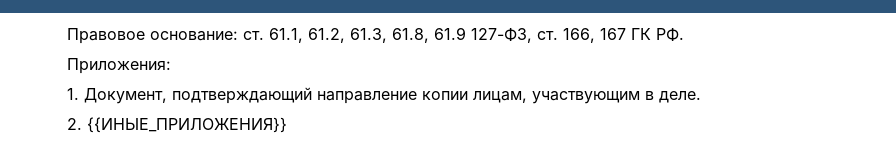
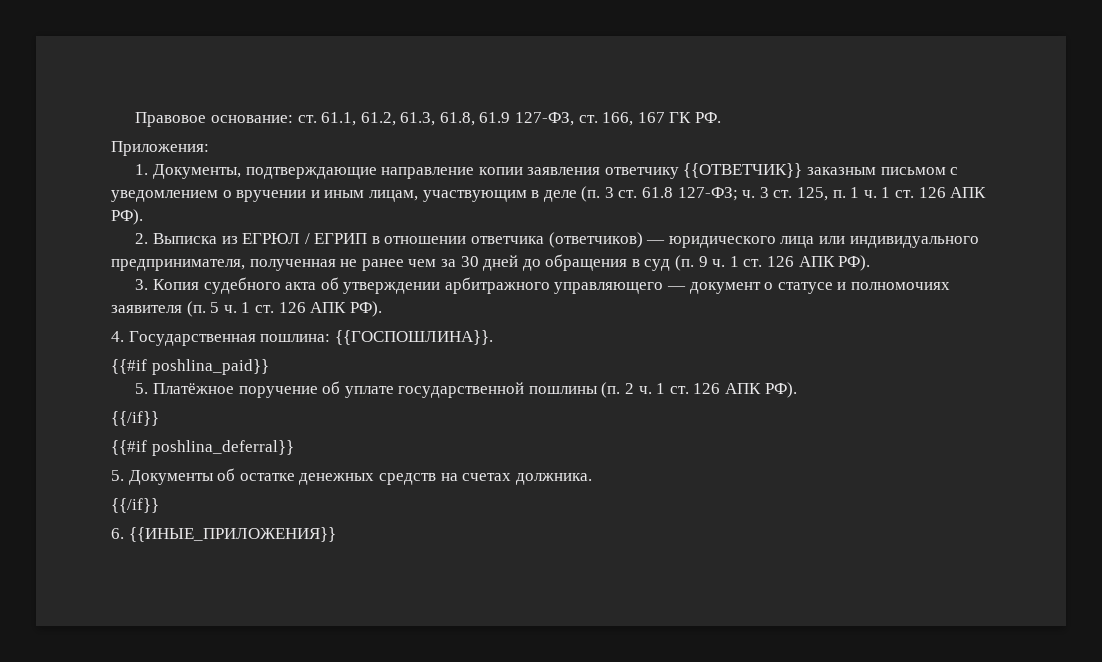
[84,87,701,104] [67,118,82,130] Документ, подтверждающий направление копии лицам, участвующим в деле. // 2. -> [152,163,959,179] [111,186,987,202] [111,209,143,225] [135,232,979,248] [111,254,871,271] [135,277,950,294] [111,301,382,317] [111,330,493,346] [111,359,269,375] [135,381,797,398] [111,411,159,426] [111,440,294,456] [111,468,592,485] [111,498,159,513] [111,528,124,539] Документы, подтверждающие направление копии заявления ответчику {{ОТВЕТЧИК}} заказным письмом с уведомлением о вручении и иным лицам, участвующим в деле (п. 3 ст. 61.8 127-ФЗ; ч. 3 ст. 125, п. 1 ч. 1 ст. 126 АПК РФ). // 2. Выписка из ЕГРЮЛ / ЕГРИП в отношении ответчика (ответчиков) — юридического лица или индивидуального предпринимателя, полученная не ранее чем за 30 дней до обращения в суд (п. 9 ч. 1 ст. 126 АПК РФ). // 3. Копия судебного акта об утверждении арбитражного управляющего — документ о статусе и полномочиях заявителя (п. 5 ч. 1 ст. 126 АПК РФ). // 4. Государственная пошлина: {{ГОСПОШЛИНА}}. // {{#if poshlina_paid}} // 5. Платёжное поручение об уплате государственной пошлины (п. 2 ч. 1 ст. 126 АПК РФ). // {{/if}} // {{#if poshlina_deferral}} // 5. Документы об остатке денежных средств на счетах должника. // {{/if}} // 6.

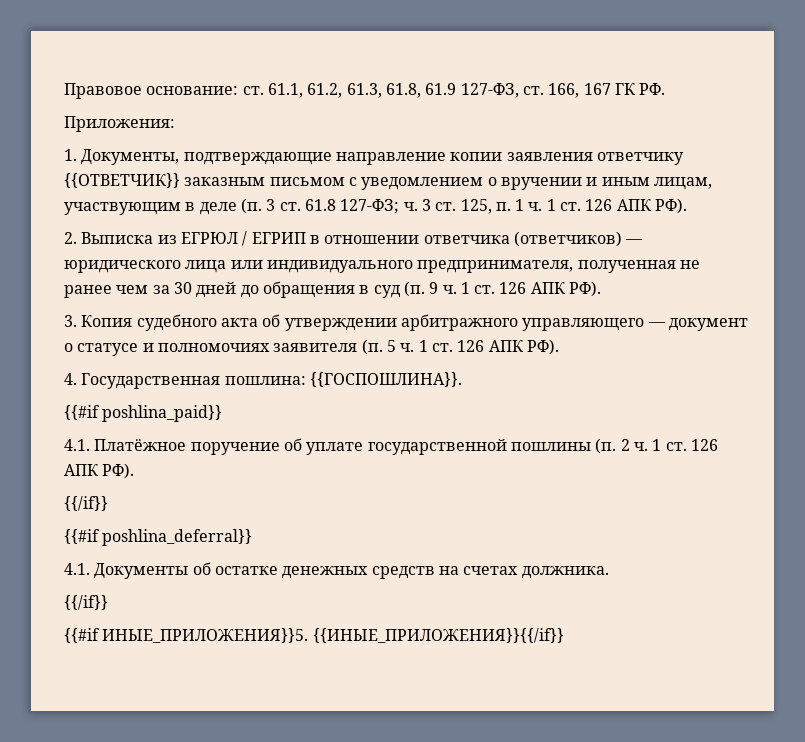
[135,383,149,394] 5. -> [64,439,90,451] 4.1.
[111,470,124,481] 5. -> [64,563,90,575] 4.1.
[111,527,336,542] 6. {{ИНЫЕ_ПРИЛОЖЕНИЯ}} -> [64,628,564,643] {{#if ИНЫЕ_ПРИЛОЖЕНИЯ}}5. {{ИНЫЕ_ПРИЛОЖЕНИЯ}}{{/if}}

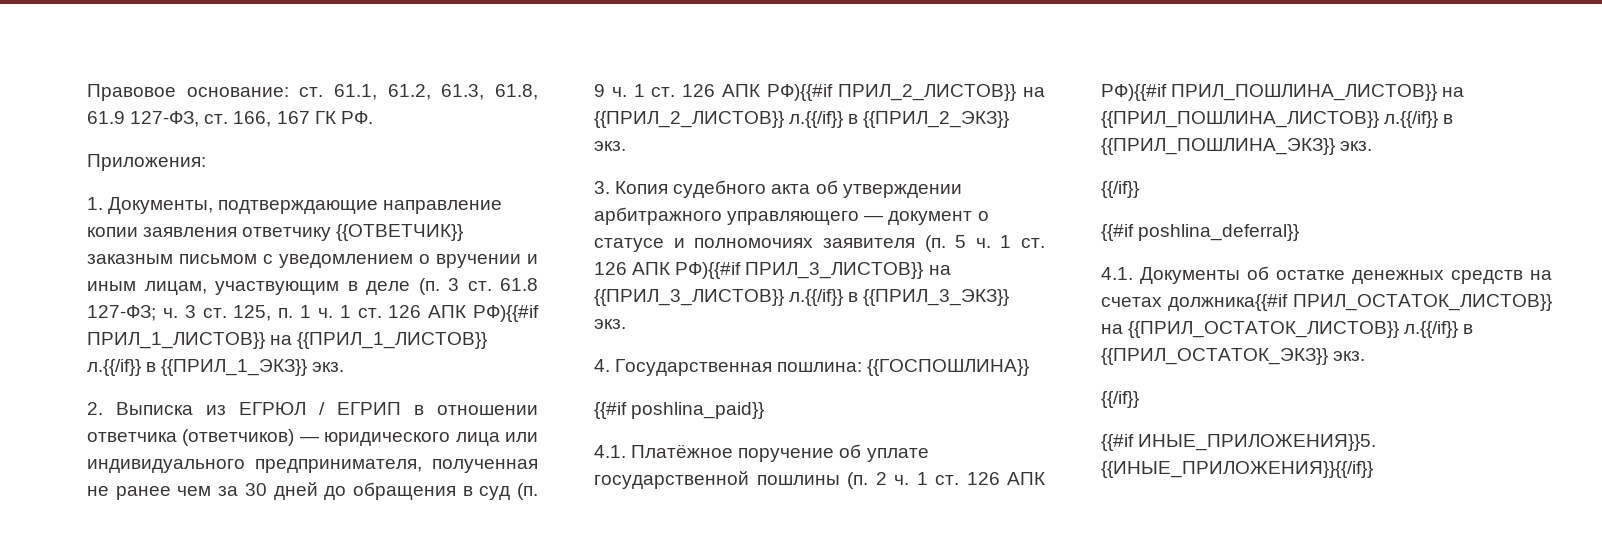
[655,198,688,214] РФ). -> [473,305,539,322] [87,332,488,349] [87,359,345,376] РФ){{#if ПРИЛ_1_ЛИСТОВ}} на {{ПРИЛ_1_ЛИСТОВ}} л.{{/if}} в {{ПРИЛ_1_ЭКЗ}} экз.
[569,281,602,297] РФ). -> [766,84,1045,101] [594,111,1010,128] [594,141,626,151] РФ){{#if ПРИЛ_2_ЛИСТОВ}} на {{ПРИЛ_2_ЛИСТОВ}} л.{{/if}} в {{ПРИЛ_2_ЭКЗ}} экз.
[526,339,559,355] РФ). -> [675,262,951,279] [594,289,1010,306] [594,319,626,329] РФ){{#if ПРИЛ_3_ЛИСТОВ}} на {{ПРИЛ_3_ЛИСТОВ}} л.{{/if}} в {{ПРИЛ_3_ЭКЗ}} экз.
[309,372,462,387] {{ГОСПОШЛИНА}}. -> [867,359,1030,376] {{ГОСПОШЛИНА}}
[102,463,135,479] РФ). -> [1101,84,1465,101] [1101,111,1454,128] [1101,138,1373,155] РФ){{#if ПРИЛ_ПОШЛИНА_ЛИСТОВ}} на {{ПРИЛ_ПОШЛИНА_ЛИСТОВ}} л.{{/if}} в {{ПРИЛ_ПОШЛИНА_ЭКЗ}} экз.
[521,566,609,579] должника. -> [1168,294,1552,311] [1101,321,1474,338] [1101,348,1366,365] должника{{#if ПРИЛ_ОСТАТОК_ЛИСТОВ}} на {{ПРИЛ_ОСТАТОК_ЛИСТОВ}} л.{{/if}} в {{ПРИЛ_ОСТАТОК_ЭКЗ}} экз.

